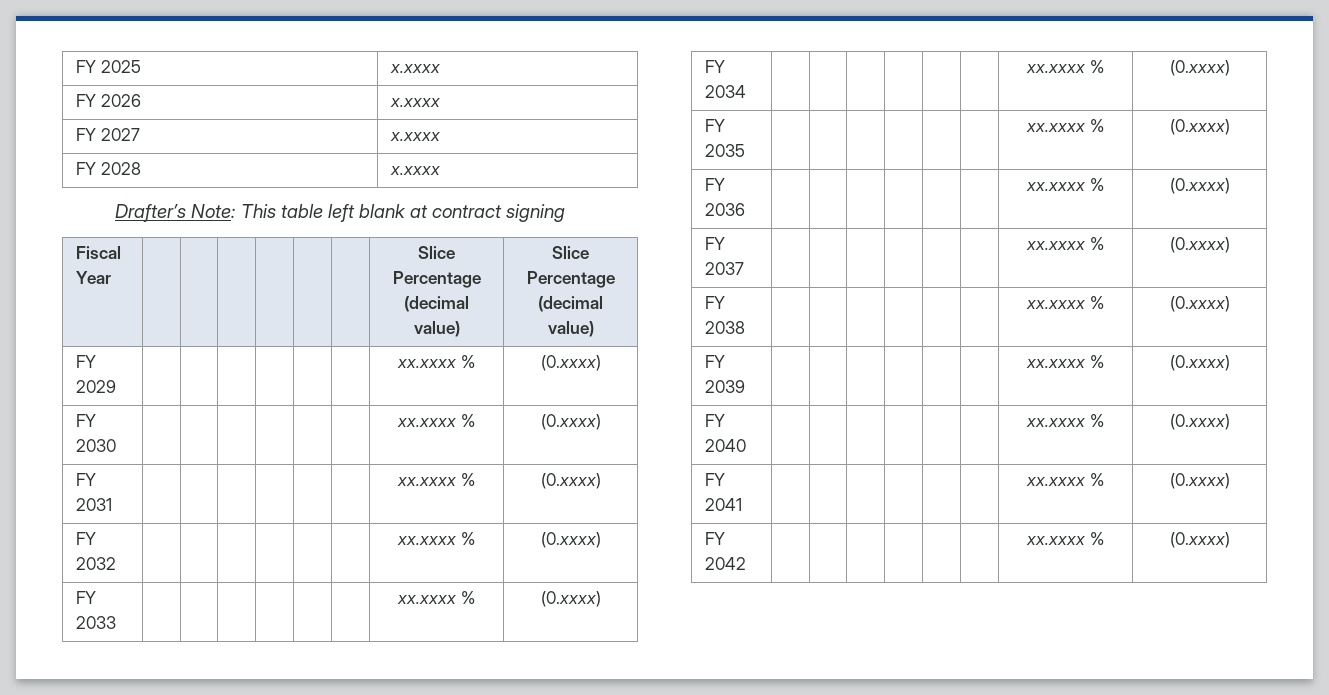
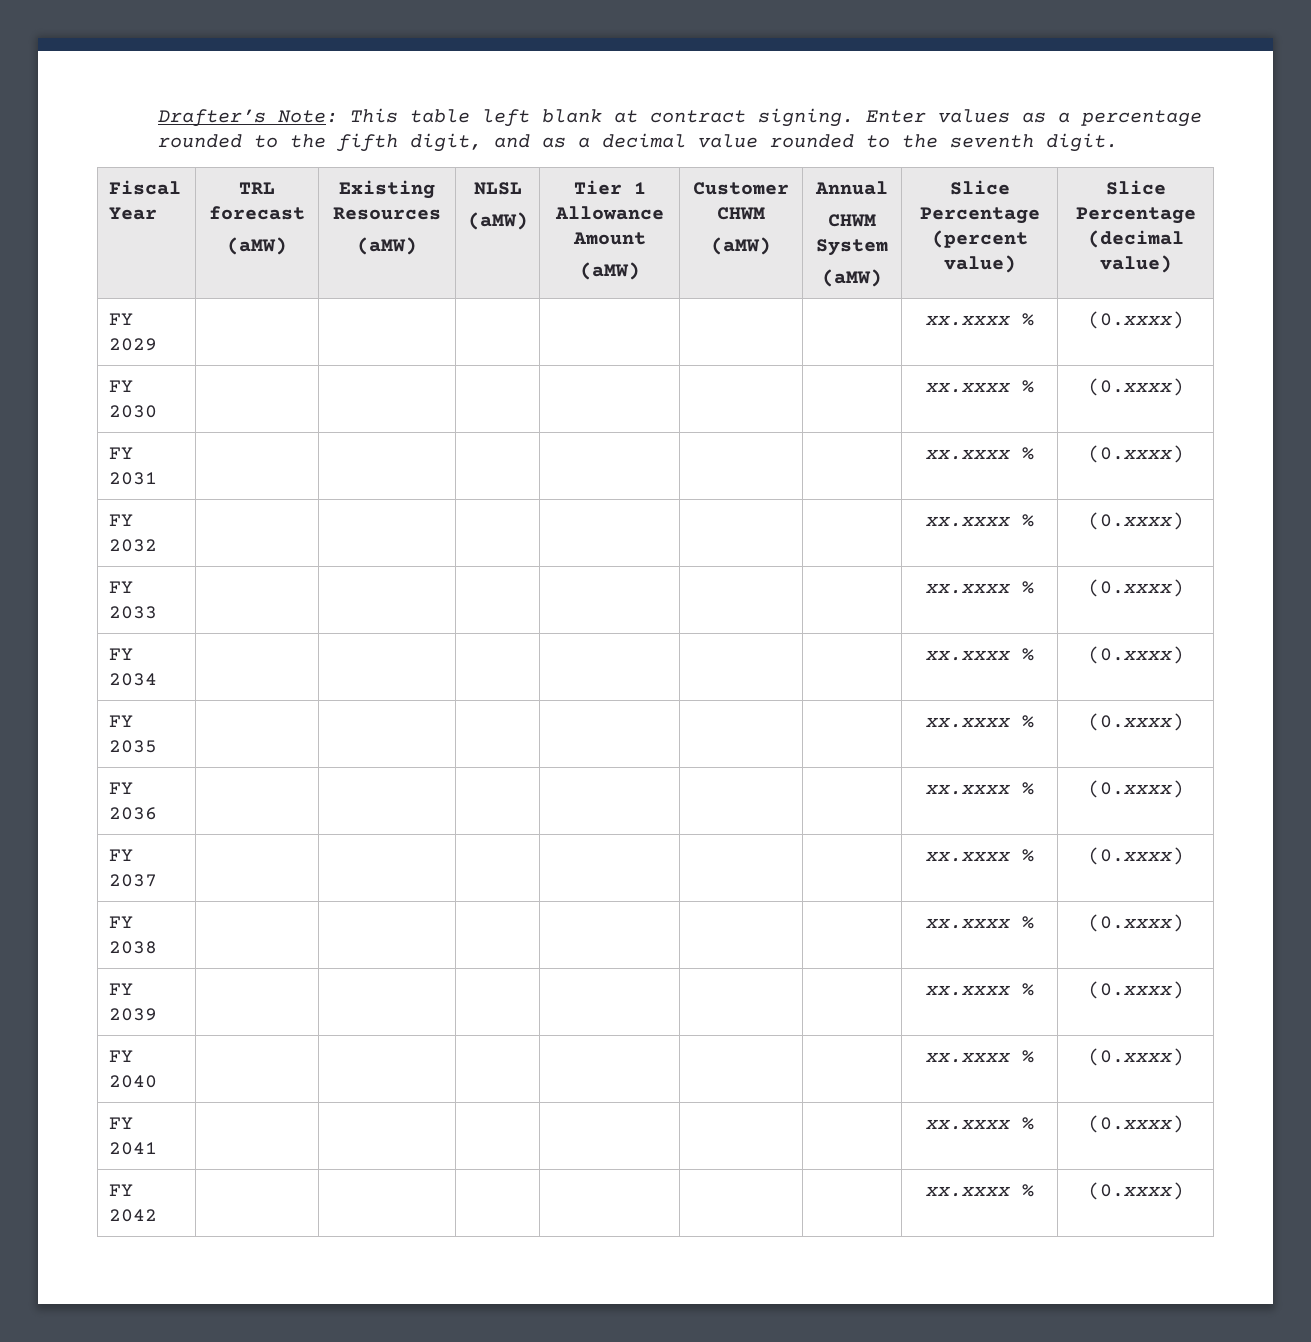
[76,60,141,73] [390,64,441,73] [76,94,141,107] [390,98,441,107] [76,128,140,141] [390,132,441,141] [76,162,141,175] [390,166,441,175] FY 2025 | x.xxxx // FY 2026 | x.xxxx // FY 2027 | x.xxxx // FY 2028 | x.xxxx // -> (157, 118) none
[506,204,566,222] [76,246,122,259] [76,271,112,284] [418,246,455,259] [392,271,481,288] [404,296,469,312] signing // Fiscal Year | | | | | | | Slice Percentage (decimal -> [757,108,1202,127] [157,133,1118,152] [108,180,181,195] [108,207,157,220] [239,182,275,194] [209,206,305,220] [227,237,287,255] [339,180,435,199] [333,207,441,220] [357,237,417,255] [473,182,522,195] [467,212,528,230] [573,180,646,195] [554,206,664,220] [572,232,646,245] [579,262,640,280] [693,182,789,195] [717,207,765,220] [711,237,771,255] [815,181,888,195] [828,214,876,227] [816,239,888,256] [822,269,882,287] [949,180,1010,195] [919,207,1040,224] [931,230,1028,248] signing. Enter values as a percentage rounded to the fifth digit, and as a decimal value rounded to the seventh digit. // Fiscal Year | TRL forecast // (aMW) | Existing Resources // (aMW) | NLSL // (aMW) | Tier 1 Allowance Amount // (aMW) | Customer CHWM // (aMW) | Annual // CHWM System // (aMW) | Slice Percentage (percent

